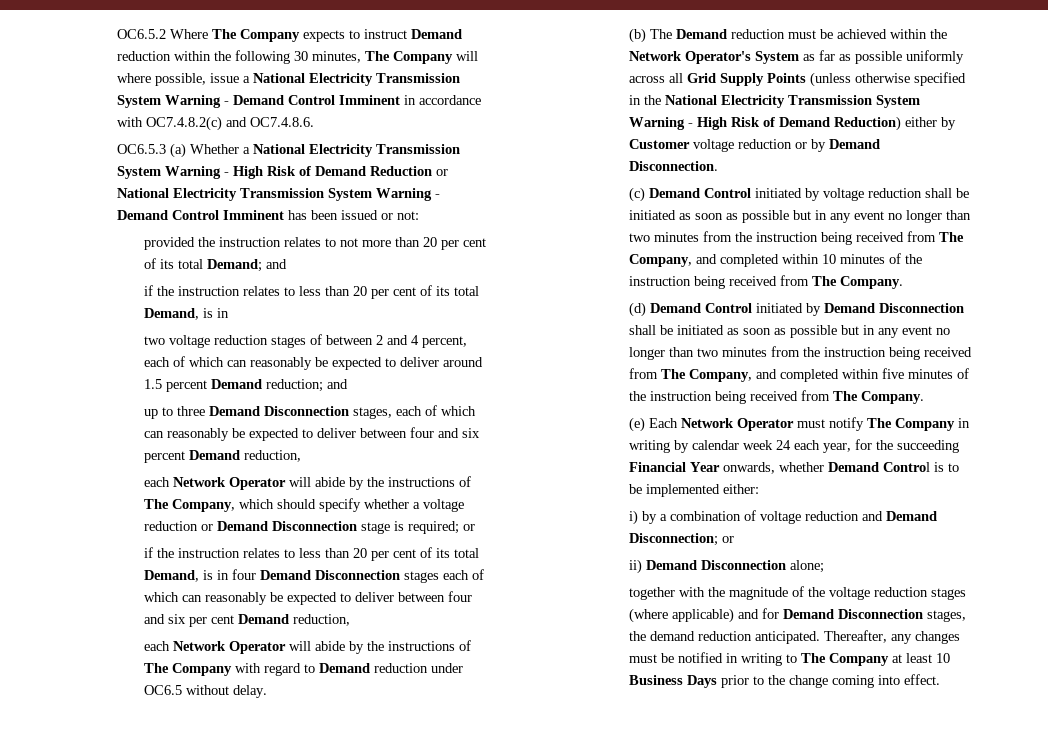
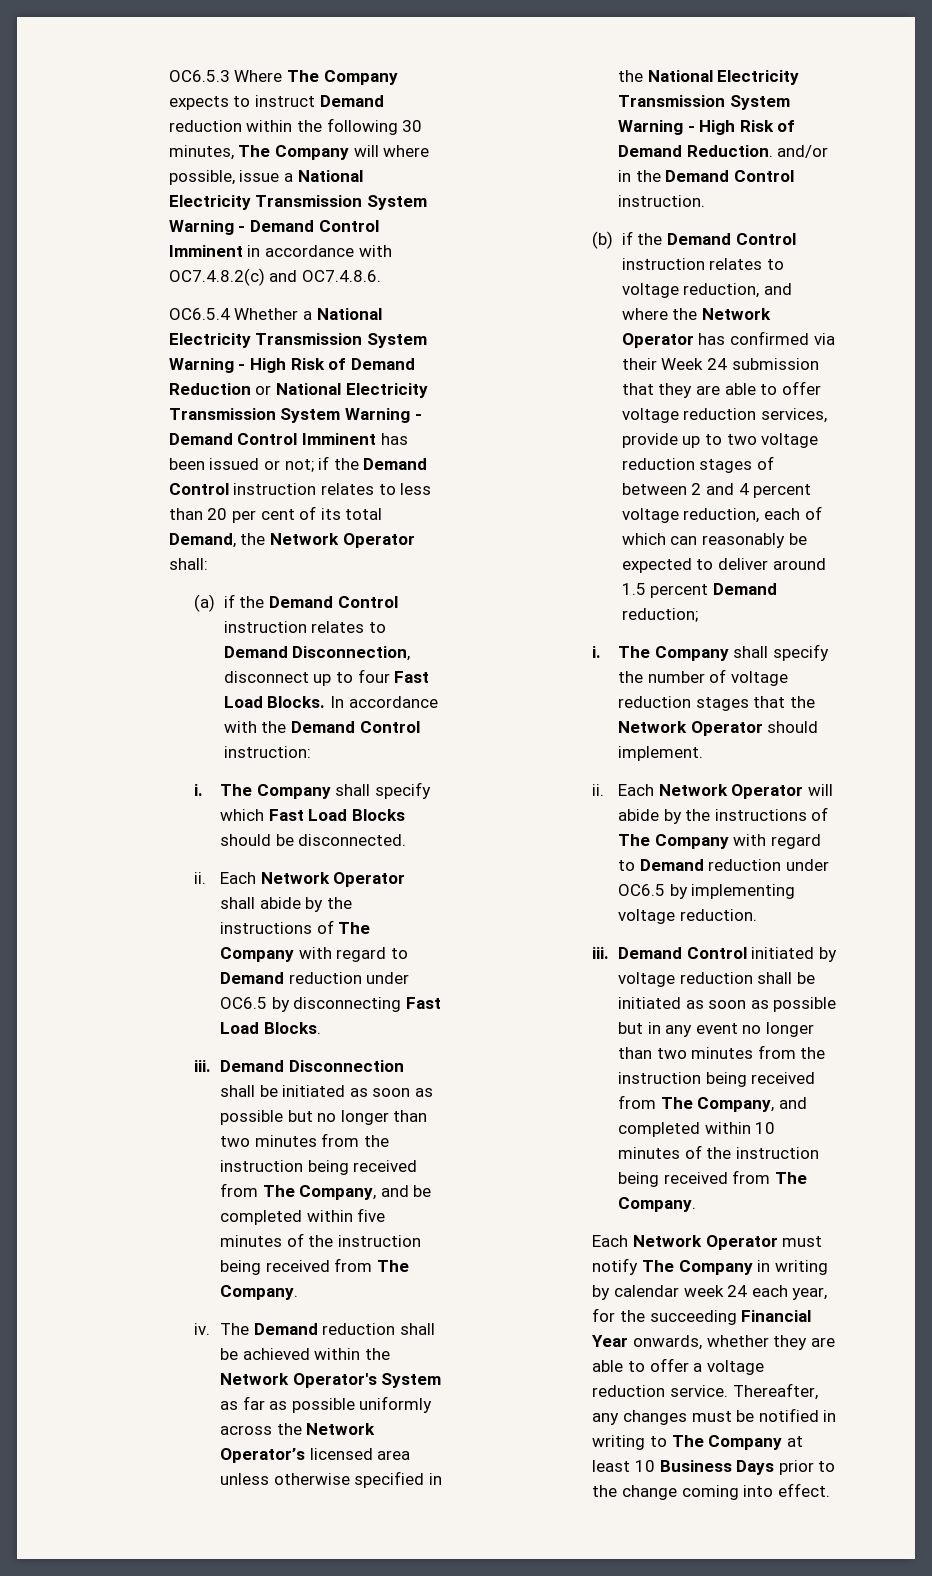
[116,29,166,39] OC6.5.2 -> [168,70,230,82] OC6.5.3
[116,143,186,158] OC6.5.3 (a) -> [168,308,230,320] OC6.5.4
[396,211,419,220] [143,237,486,250] [143,258,287,272] [143,285,174,296] not: // provided the instruction relates to not more than 20 per cent of its total Demand; and // if the -> [284,456,428,472] [168,483,229,495] not; if the Demand Control
[202,308,229,318] is in // -> [240,533,415,548] [168,558,208,570] [194,594,398,612] [223,621,387,633] [223,646,411,661] [223,669,430,686] [223,696,438,708] [223,721,420,733] [223,746,311,758] [194,782,431,799] [219,809,405,821] [219,834,407,846] [194,872,406,887] [219,897,352,912] [219,920,371,934] [219,947,408,962] [219,972,410,984] [219,997,441,1012] [219,1022,321,1034] [194,1060,404,1072] [219,1085,433,1097] [219,1110,428,1125] [219,1133,389,1147] [219,1160,418,1175] [219,1183,432,1200] [219,1208,386,1225] [219,1233,421,1247] [219,1258,409,1275] [219,1285,298,1300] [194,1323,435,1335] [219,1348,390,1360] [219,1373,442,1388] [219,1396,433,1413] [219,1423,376,1435] [219,1448,411,1463] [219,1471,442,1488] [617,70,800,85] [617,95,790,110] [617,120,796,135] [617,145,829,158] [617,170,794,182] [617,195,705,207] [592,231,796,249] [621,258,785,270] [621,283,793,298] [621,308,772,320] [621,331,835,348] [621,358,819,370] [621,381,821,398] [621,408,828,423] [621,433,723,448] the Network Operator shall: // (a) if the Demand Control instruction relates to Demand Disconnection, disconnect up to four Fast Load Blocks. In accordance with the Demand Control instruction: // i. The Company shall specify which Fast Load Blocks should be disconnected. // ii. Each Network Operator shall abide by the instructions of The Company with regard to Demand reduction under OC6.5 by disconnecting Fast Load Blocks. // iii. Demand Disconnection shall be initiated as soon as possible but no longer than two minutes from the instruction being received from The Company, and be completed within five minutes of the instruction being received from The Company. // iv. The Demand reduction shall be achieved within the Network Operator's System as far as possible uniformly across the Network Operator’s licensed area unless otherwise specified in the National Electricity Transmission System Warning - High Risk of Demand Reduction. and/or in the Demand Control instruction. // (b) if the Demand Control instruction relates to voltage reduction, and where the Network Operator has confirmed via their Week 24 submission that they are able to offer voltage reduction services, provide up to
[421,336,467,348] percent, -> [753,484,812,498] [621,508,760,523] percent voltage reduction,
[326,379,348,389] [143,405,476,419] [143,427,480,441] [143,450,301,463] [143,476,471,490] [143,498,464,512] [143,521,475,534] [143,547,479,561] [143,569,484,583] [143,591,472,605] [143,614,350,627] [143,641,170,651] and // up to three Demand Disconnection stages, each of which can reasonably be expected to deliver between four and six percent Demand reduction, // each Network Operator will abide by the instructions of The Company, which should specify whether a voltage reduction or Demand Disconnection stage is required; or // if the instruction relates to less than 20 per cent of its total Demand, is in four Demand Disconnection stages each of which can reasonably be expected to deliver between four and six per cent Demand reduction, // each -> [592,644,829,661] [617,669,788,686] [617,696,815,711] [617,721,819,736] [617,746,703,761] [592,784,654,796] // i. The Company shall specify the number of voltage reduction stages that the Network Operator should implement. // ii. Each
[185,685,267,698] [628,28,947,43] [628,50,964,64] [628,72,966,87] [628,95,920,108] [628,116,956,131] [628,139,880,152] [628,161,718,171] [628,187,645,202] without delay. // (b) The Demand reduction must be achieved within the Network Operator's System as far as possible uniformly across all Grid Supply Points (unless otherwise specified in the National Electricity Transmission System Warning - High Risk of Demand Reduction) either by Customer voltage reduction or by Demand Disconnection. // (c) -> [669,884,796,899] [617,909,757,924] [592,947,610,959] by implementing voltage reduction. // iii.
[628,302,964,317] [628,325,950,338] [628,346,972,360] [628,368,969,382] [628,390,924,404] [628,417,645,432] (d) Demand Control initiated by Demand Disconnection shall be initiated as soon as possible but in any event no longer than two minutes from the instruction being received from The Company, and completed within five minutes of the instruction being received from The Company. // (e) -> (696, 1204) none
[827,462,959,472] [628,484,759,497] [628,510,937,525] [628,533,734,546] [628,559,824,574] [628,586,966,600] [628,608,966,623] [628,631,820,644] Demand Control is to be implemented either: // i) by a combination of voltage reduction and Demand Disconnection; or // ii) Demand Disconnection alone; // together with the magnitude of the voltage reduction stages (where applicable) and for Demand Disconnection stages, the demand reduction anticipated. -> [773,1335,835,1350] [592,1358,764,1375] [592,1385,728,1397] they are able to offer a voltage reduction service.

